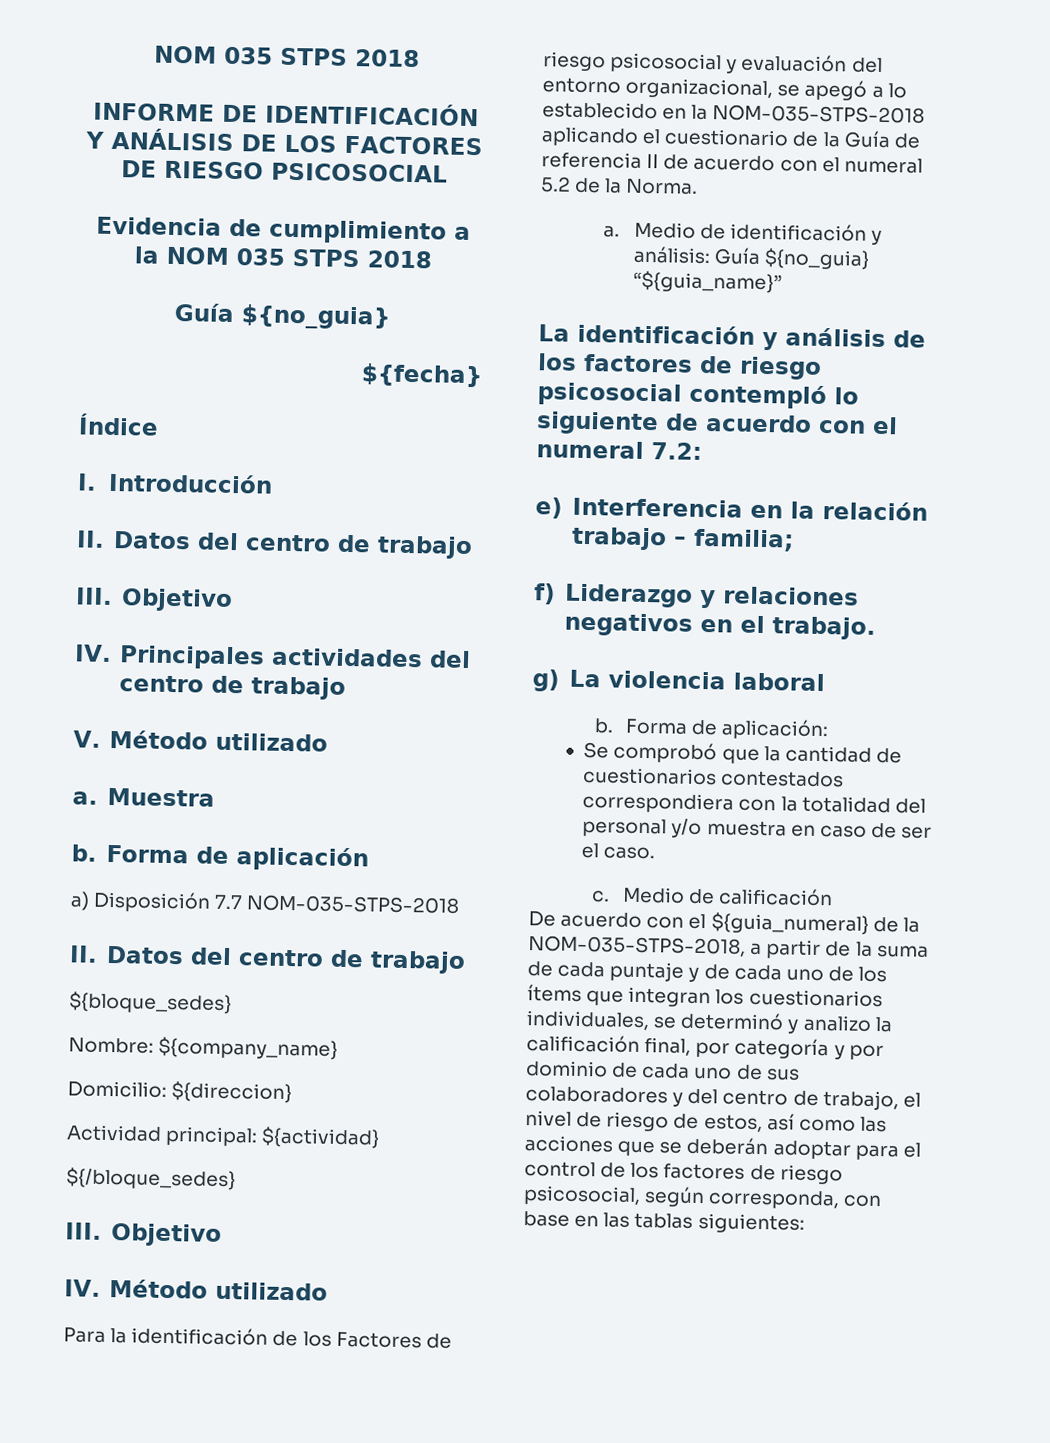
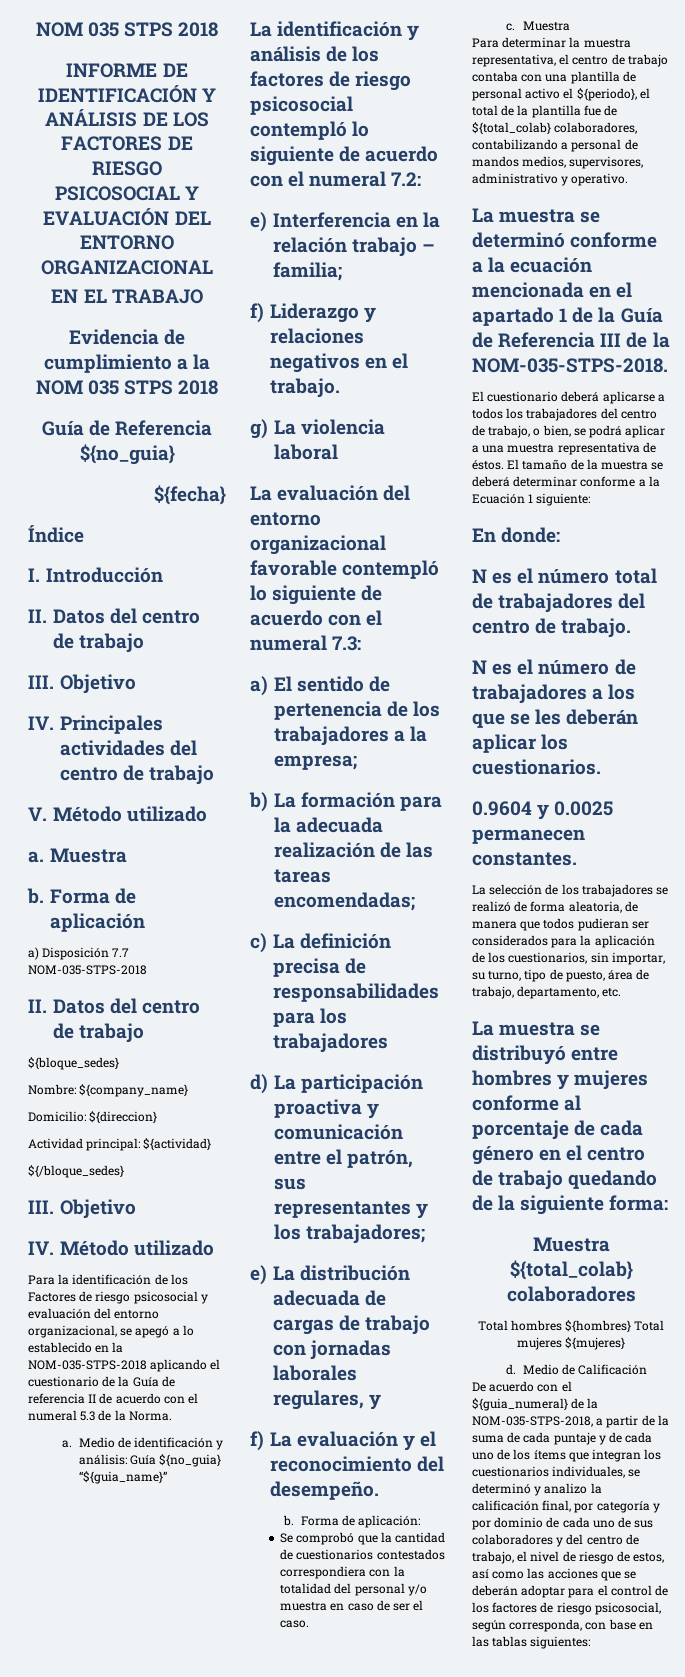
(448, 172) none -> [185,186,200,200] [43,208,211,226] [80,235,174,250] [41,260,213,275] [51,289,203,304] Y EVALUACIÓN DEL ENTORNO ORGANIZACIONAL // EN EL TRABAJO
(235, 312) none -> [89,420,213,436] de Referencia
[540,176,571,193] 5.2 -> [80,1411,96,1421] 5.3
(825, 682) none -> [250,485,411,501] [250,512,321,526] [250,535,386,555] [250,560,440,579] [250,585,383,605] [250,610,383,626] [250,635,362,651] [250,676,391,696] [274,701,441,720] [274,726,428,746] [274,755,357,770] [249,792,443,812] [274,817,384,833] [274,842,434,858] [274,869,331,883] [274,892,415,911] [250,933,392,953] [273,958,367,977] [273,983,439,1002] [273,1008,348,1027] [273,1033,388,1053] [250,1074,424,1094] [274,1099,380,1119] [274,1124,403,1140] [274,1149,414,1168] [274,1178,306,1190] [274,1201,429,1219] [274,1224,426,1244] [250,1265,411,1285] [273,1290,387,1306] [273,1315,431,1335] [273,1340,392,1360] [273,1365,357,1381] [273,1390,382,1410] [250,1431,437,1451] [270,1456,445,1472] [270,1481,379,1500] // La evaluación del entorno organizacional favorable contempló lo siguiente de acuerdo con el numeral 7.3: // a) El sentido de pertenencia de los trabajadores a la empresa; // b) La formación para la adecuada realización de las tareas encomendadas; // c) La definición precisa de responsabilidades para los trabajadores // d) La participación proactiva y comunicación entre el patrón, sus representantes y los trabajadores; // e) La distribución adecuada de cargas de trabajo con jornadas laborales regulares, y // f) La evaluación y el reconocimiento del desempeño.
[622,886,834,907] Medio de calificación -> [522,21,570,31] [472,37,631,48] [472,54,668,67] [472,71,636,84] [472,88,650,101] [472,105,618,118] [472,122,638,135] [472,139,638,152] [472,156,644,169] [472,173,629,186] [472,208,601,223] [472,232,658,248] [472,257,593,273] [472,282,633,298] [472,307,663,326] [472,332,670,348] [472,358,668,373] [472,391,665,404] [472,408,657,421] [472,425,666,438] [472,442,656,455] [472,459,664,470] [472,476,660,487] [472,493,591,506] [472,527,561,543] [472,568,657,584] [472,593,646,613] [472,618,632,638] [472,659,636,675] [472,684,636,704] [472,709,639,728] [472,734,569,753] [472,759,601,775] [472,801,614,820] [472,829,585,844] [472,852,577,866] [472,884,669,897] [472,901,638,913] [472,918,649,931] [472,935,655,948] [472,952,665,965] [472,969,650,982] [472,986,622,999] [472,1021,601,1036] [472,1045,619,1065] [472,1070,649,1090] [472,1095,582,1111] [472,1120,644,1140] [472,1145,646,1165] [472,1170,658,1190] [472,1195,669,1215] [532,1237,610,1252] [509,1260,633,1280] [506,1286,636,1302] [477,1320,665,1333] [516,1337,626,1350] [505,1364,648,1375] Muestra // Para determinar la muestra representativa, el centro de trabajo contaba con una plantilla de personal activo el ${periodo}, el total de la plantilla fue de ${total_colab} colaboradores, contabilizando a personal de mandos medios, supervisores, administrativo y operativo. // La muestra se determinó conforme a la ecuación mencionada en el apartado 1 de la Guía de Referencia III de la NOM-035-STPS-2018. // El cuestionario deberá aplicarse a todos los trabajadores del centro de trabajo, o bien, se podrá aplicar a una muestra representativa de éstos. El tamaño de la muestra se deberá determinar conforme a la Ecuación 1 siguiente: // En donde: // N es el número total de trabajadores del centro de trabajo. // N es el número de trabajadores a los que se les deberán aplicar los cuestionarios. // 0.9604 y 0.0025 permanecen constantes. // La selección de los trabajadores se realizó de forma aleatoria, de manera que todos pudieran ser considerados para la aplicación de los cuestionarios, sin importar, su turno, tipo de puesto, área de trabajo, departamento, etc. // La muestra se distribuyó entre hombres y mujeres conforme al porcentaje de cada género en el centro de trabajo quedando de la siguiente forma: // Muestra ${total_colab} colaboradores // Total hombres ${hombres} Total mujeres ${mujeres} // d. Medio de Calificación

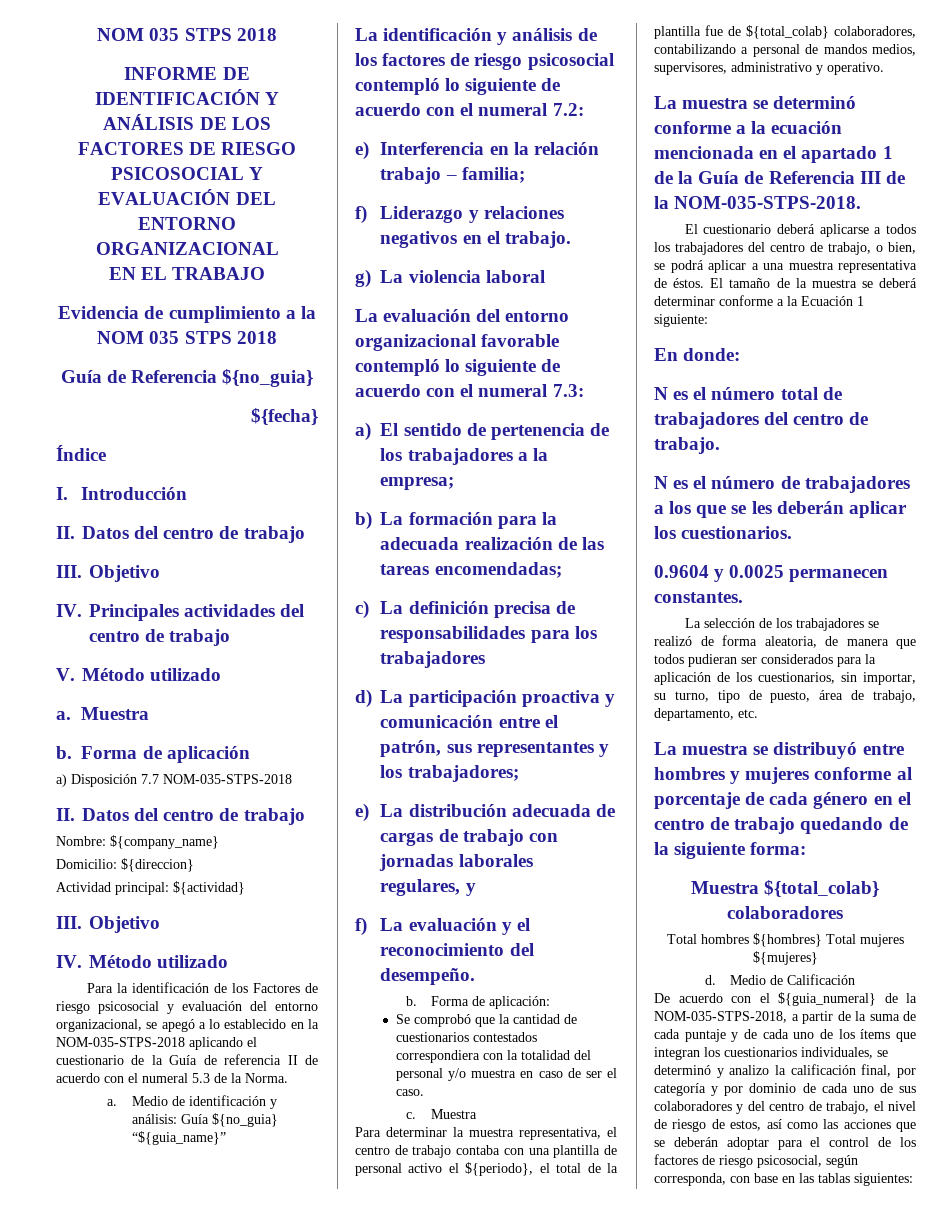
[28,1057,119,1070] // ${bloque_sedes} -> (305, 816) none
[28,1165,124,1178] // ${/bloque_sedes} -> (245, 888) none

